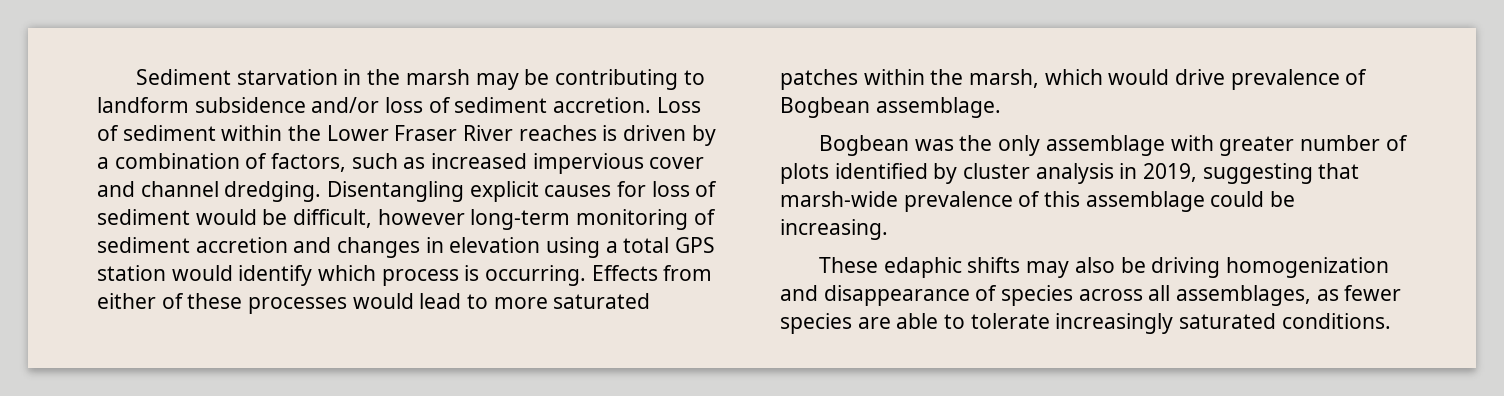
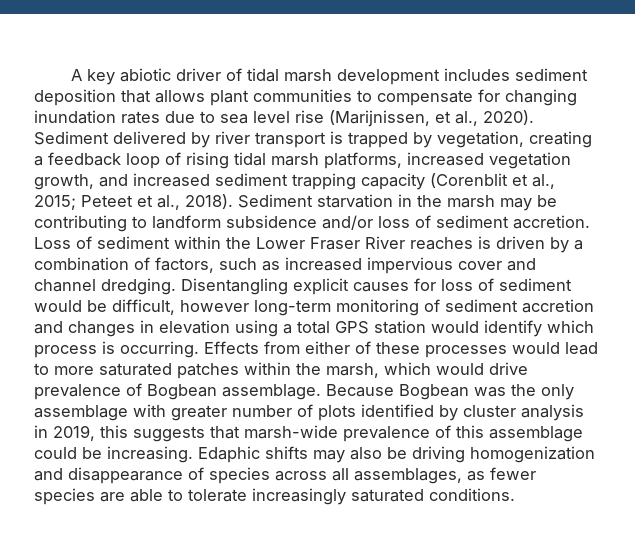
(136, 77) none -> [71,68,589,85] [34,89,577,106] [34,110,534,127] [34,131,592,148] [34,152,571,169] [34,173,555,190] [34,194,233,210] A key abiotic driver of tidal marsh development includes sediment deposition that allows plant communities to compensate for changing inundation rates due to sea level rise (Marijnissen, et al., 2020). Sediment delivered by river transport is trapped by vegetation, creating a feedback loop of rising tidal marsh platforms, increased vegetation growth, and increased sediment trapping capacity (Corenblit et al., 2015; Peteet et al., 2018).
(1001, 107) // -> [326,384,394,397] Because
[1202,163,1313,184] suggesting -> [100,425,205,442] this suggests
[819,257,962,278] // These edaphic -> [198,446,260,463] Edaphic

